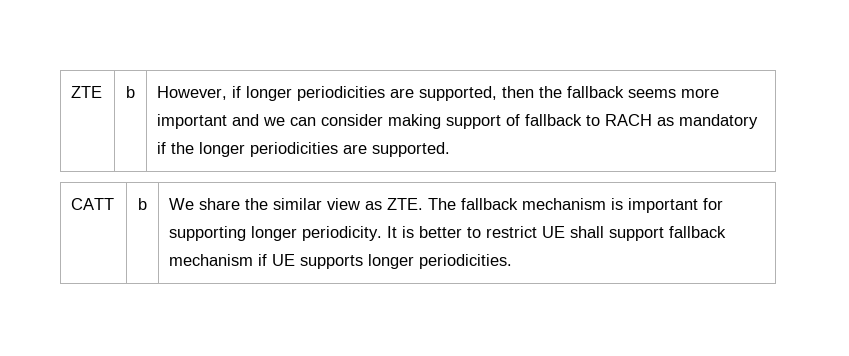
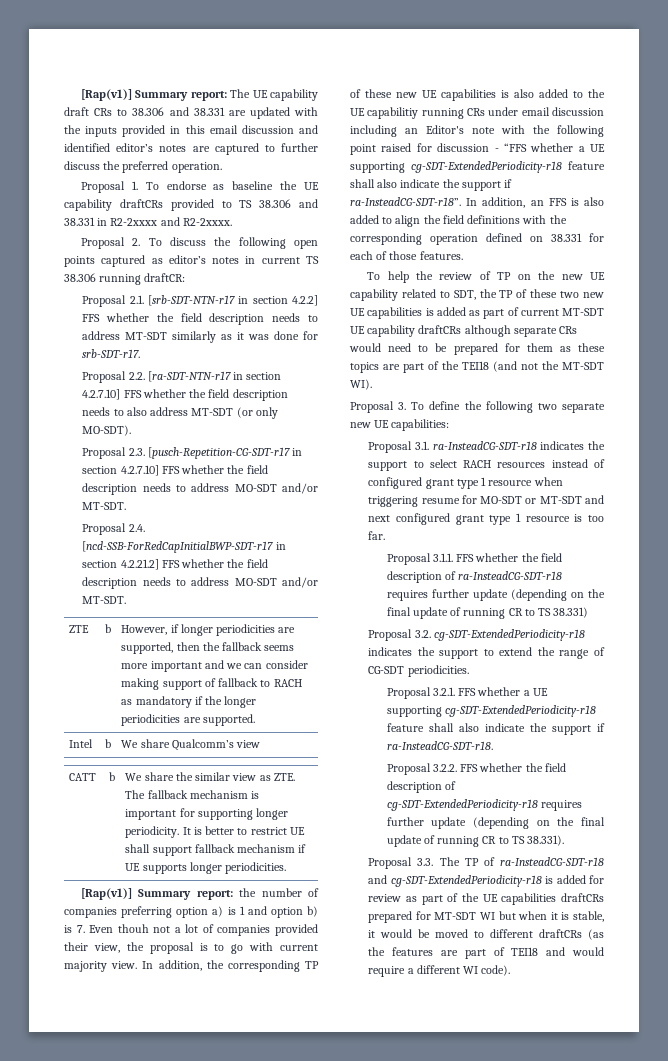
(71, 92) none -> [81,89,318,101] [64,107,318,119] [64,125,318,137] [64,143,318,155] [64,161,222,173] [81,181,319,193] [64,199,319,211] [64,217,232,226] [81,237,318,249] [64,255,319,267] [64,273,186,285] [82,295,319,307] [82,313,318,325] [82,331,318,343] [82,349,141,358] [82,371,282,383] [82,389,288,401] [82,407,278,419] [82,425,132,436] [82,447,303,459] [82,465,268,476] [82,483,318,495] [82,502,127,510] [82,523,145,535] [82,541,286,553] [82,559,268,570] [82,577,318,589] [82,596,127,604] [Rap(v1)] Summary report: The UE capability draft CRs to 38.306 and 38.331 are updated with the inputs provided in this email discussion and identified editor’s notes are captured to further discuss the preferred operation. // Proposal 1. To endorse as baseline the UE capability draftCRs provided to TS 38.306 and 38.331 in R2-2xxxx and R2-2xxxx. // Proposal 2. To discuss the following open points captured as editor’s notes in current TS 38.306 running draftCR: // Proposal 2.1. [srb-SDT-NTN-r17 in section 4.2.2] FFS whether the field description needs to address MT-SDT similarly as it was done for srb-SDT-r17. // Proposal 2.2. [ra-SDT-NTN-r17 in section 4.2.7.10] FFS whether the field description needs to also address MT-SDT (or only MO-SDT). // Proposal 2.3. [pusch-Repetition-CG-SDT-r17 in section 4.2.7.10] FFS whether the field description needs to address MO-SDT and/or MT-SDT. // Proposal 2.4. [ncd-SSB-ForRedCapInitialBWP-SDT-r17 in section 4.2.21.2] FFS whether the field description needs to address MO-SDT and/or MT-SDT. //
(451, 149) none -> [69,739,94,748] [104,739,111,748] [121,739,261,751] // Intel | b | We share Qualcomm’s view
(513, 261) none -> [81,888,319,900] [64,906,318,918] [64,924,318,936] [64,942,318,954] [64,960,319,972] [350,89,605,101] [350,107,604,119] [350,125,604,137] [350,143,605,155] [350,161,605,173] [350,179,513,191] [350,197,604,208] [350,215,567,227] [350,233,604,245] [350,251,463,260] [367,271,605,283] [350,289,604,301] [350,307,604,319] [350,325,578,337] [349,343,605,355] [350,361,604,373] [350,379,372,390] [350,401,605,413] [350,419,450,431] [368,441,605,453] [368,459,605,471] [368,477,563,489] [368,495,604,507] [368,513,604,525] [368,531,386,540] [386,553,562,565] [386,571,563,583] [386,589,605,601] [386,607,589,619] [368,629,585,641] [368,647,605,659] [368,665,469,677] [386,687,548,699] [386,705,596,717] [386,723,605,735] [386,741,493,750] [386,763,566,775] [386,781,456,793] [386,799,582,811] [386,817,605,829] [386,835,565,847] [368,857,604,869] [368,875,604,887] [368,893,604,905] [368,911,604,923] [368,929,604,940] [368,947,604,959] [368,965,511,977] // [Rap(v1)] Summary report: the number of companies preferring option a) is 1 and option b) is 7. Even thouh not a lot of companies provided their view, the proposal is to go with current majority view. In addition, the corresponding TP of these new UE capabilities is also added to the UE capabilitiy running CRs under email discussion including an Editor's note with the following point raised for discussion - “FFS whether a UE supporting cg-SDT-ExtendedPeriodicity-r18 feature shall also indicate the support if ra-InsteadCG-SDT-r18”. In addition, an FFS is also added to align the field definitions with the corresponding operation defined on 38.331 for each of those features. // To help the review of TP on the new UE capability related to SDT, the TP of these two new UE capabilities is added as part of current MT-SDT UE capability draftCRs although separate CRs would need to be prepared for them as these topics are part of the TEI18 (and not the MT-SDT WI). // Proposal 3. To define the following two separate new UE capabilities: // Proposal 3.1. ra-InsteadCG-SDT-r18 indicates the support to select RACH resources instead of configured grant type 1 resource when triggering resume for MO-SDT or MT-SDT and next configured grant type 1 resource is too far. // Proposal 3.1.1. FFS whether the field description of ra-InsteadCG-SDT-r18 requires further update (depending on the final update of running CR to TS 38.331) // Proposal 3.2. cg-SDT-ExtendedPeriodicity-r18 indicates the support to extend the range of CG-SDT periodicities. // Proposal 3.2.1. FFS whether a UE supporting cg-SDT-ExtendedPeriodicity-r18 feature shall also indicate the support if ra-InsteadCG-SDT-r18. // Proposal 3.2.2. FFS whether the field description of cg-SDT-ExtendedPeriodicity-r18 requires further update (depending on the final update of running CR to TS 38.331). // Proposal 3.3. The TP of ra-InsteadCG-SDT-r18 and cg-SDT-ExtendedPeriodicity-r18 is added for review as part of the UE capabilities draftCRs prepared for MT-SDT WI but when it is stable, it would be moved to different draftCRs (as the features are part of TEI18 and would require a different WI code).

